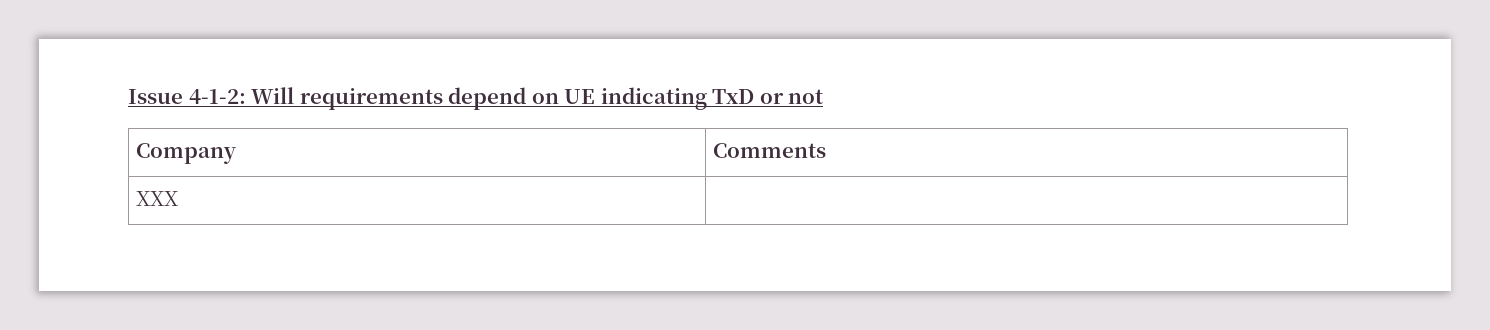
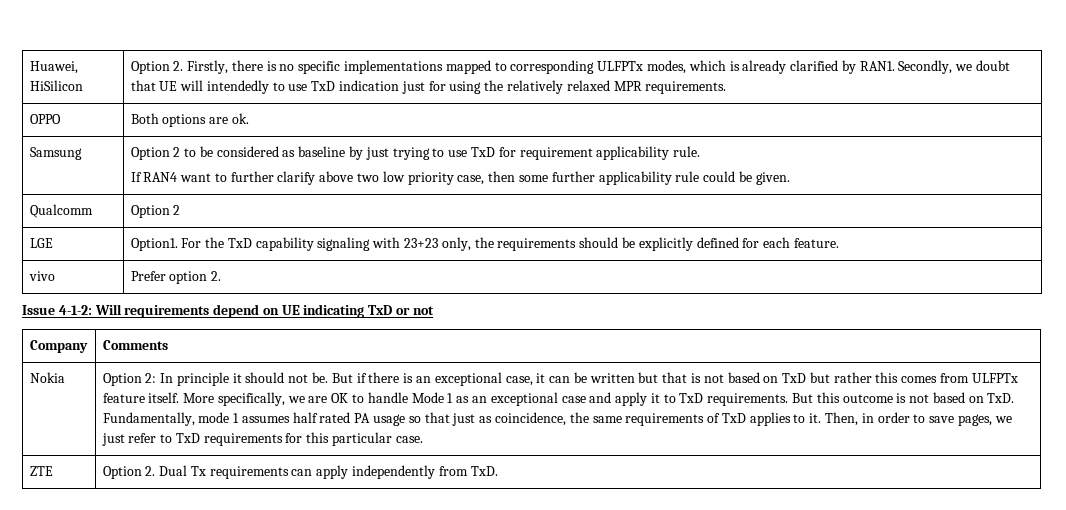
(128, 96) none -> [29,61,78,74] [29,80,83,91] [130,60,1010,74] [130,80,727,94] [29,114,61,124] [130,113,249,127] [29,147,82,160] [130,146,701,160] [130,171,790,185] [29,204,93,218] [130,205,181,218] [29,238,53,248] [130,237,839,251] [28,271,55,281] [130,271,222,284] Huawei, HiSilicon | Option 2. Firstly, there is no specific implementations mapped to corresponding ULFPTx modes, which is already clarified by RAN1. Secondly, we doubt that UE will intendedly to use TxD indication just for using the relatively relaxed MPR requirements. // OPPO | Both options are ok. // Samsung | Option 2 to be considered as baseline by just trying to use TxD for requirement applicability rule. // If RAN4 want to further clarify above two low priority case, then some further applicability rule could be given. // Qualcomm | Option 2 // LGE | Option1. For the TxD capability signaling with 23+23 only, the requirements should be explicitly defined for each feature. // vivo | Prefer option 2. //
[136,191,180,206] XXX | -> [29,372,65,383] [102,372,1018,386] [102,392,1015,406] [102,412,1012,426] [101,432,423,446] [29,466,53,476] [102,465,498,479] Nokia | Option 2: In principle it should not be. But if there is an exceptional case, it can be written but that is not based on TxD but rather this comes from ULFPTx feature itself. More specifically, we are OK to handle Mode 1 as an exceptional case and apply it to TxD requirements. But this outcome is not based on TxD. Fundamentally, mode 1 assumes half rated PA usage so that just as coincidence, the same requirements of TxD applies to it. Then, in order to save pages, we just refer to TxD requirements for this particular case. // ZTE | Option 2. Dual Tx requirements can apply independently from TxD.

